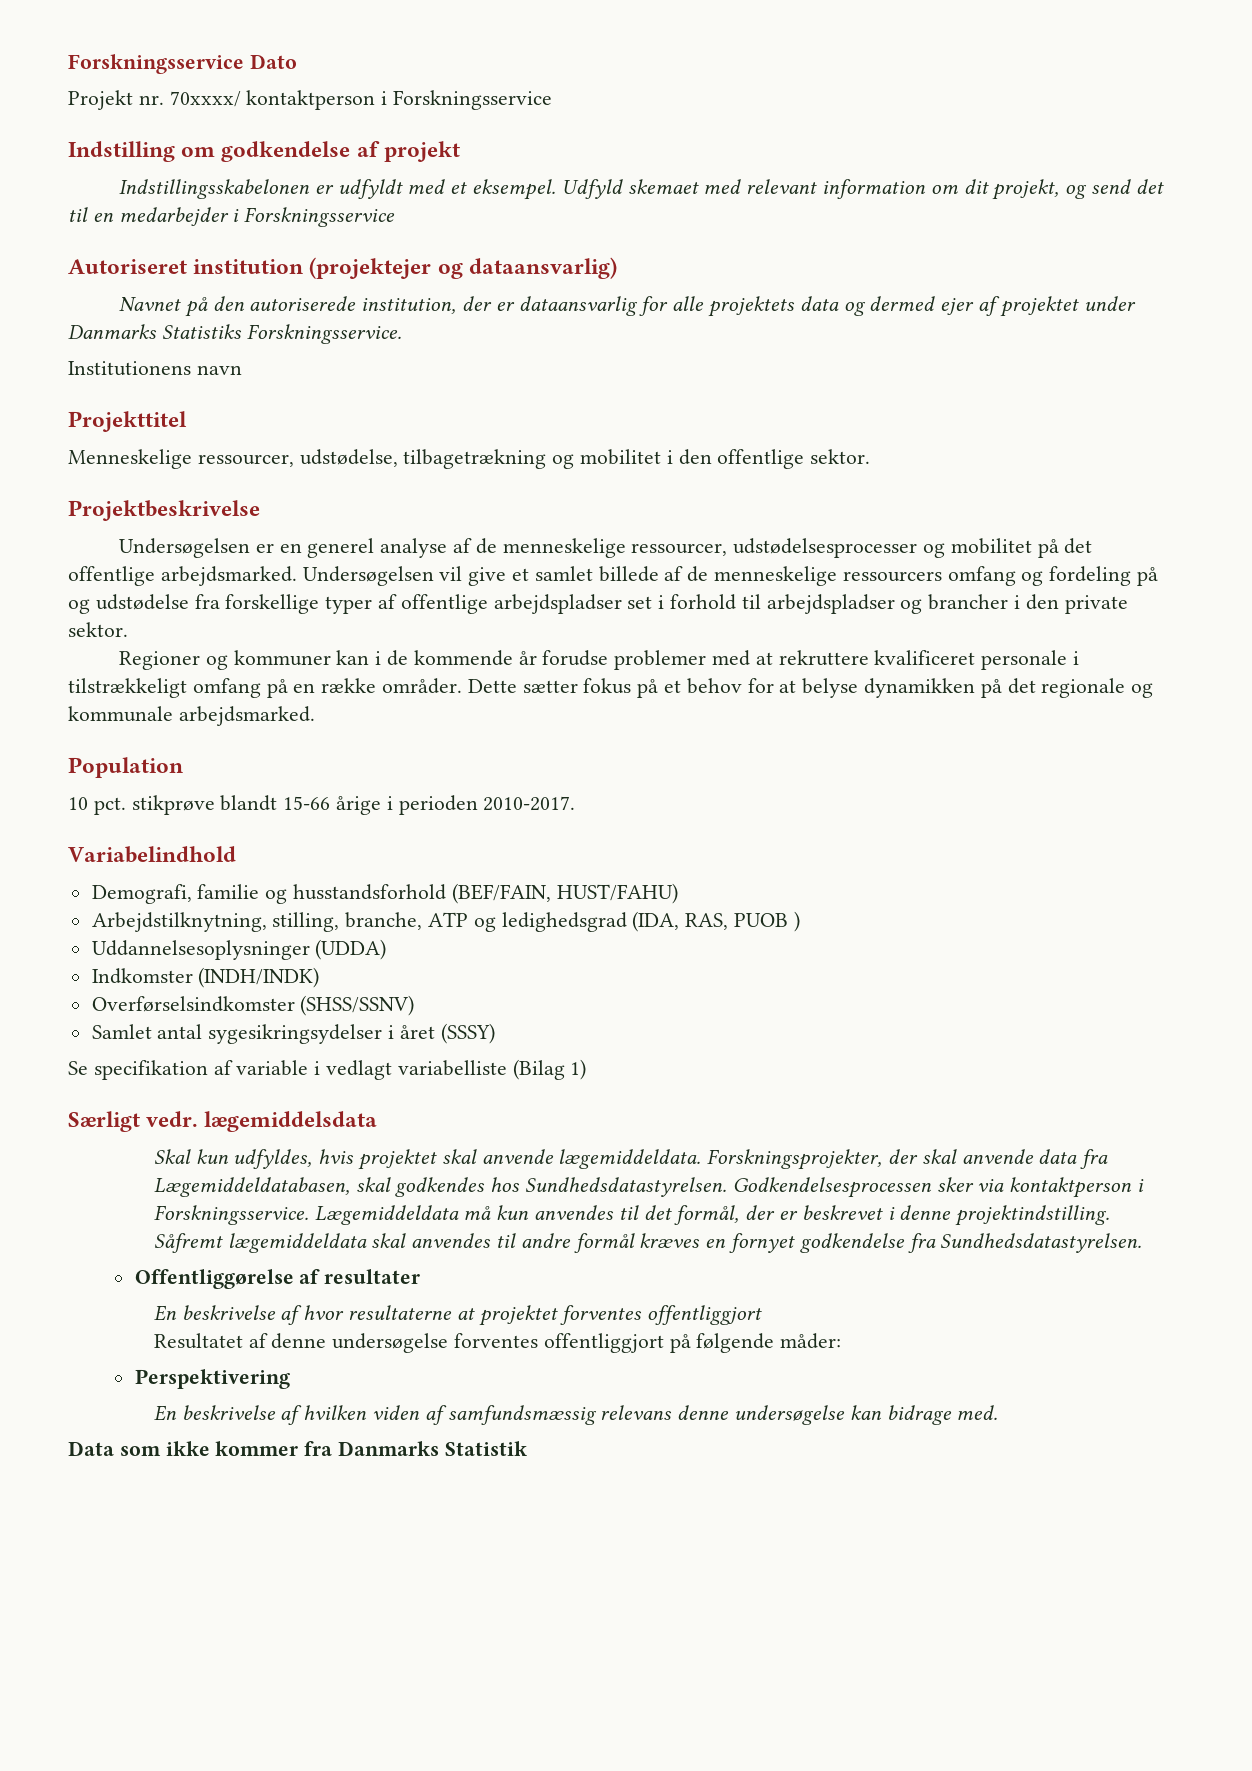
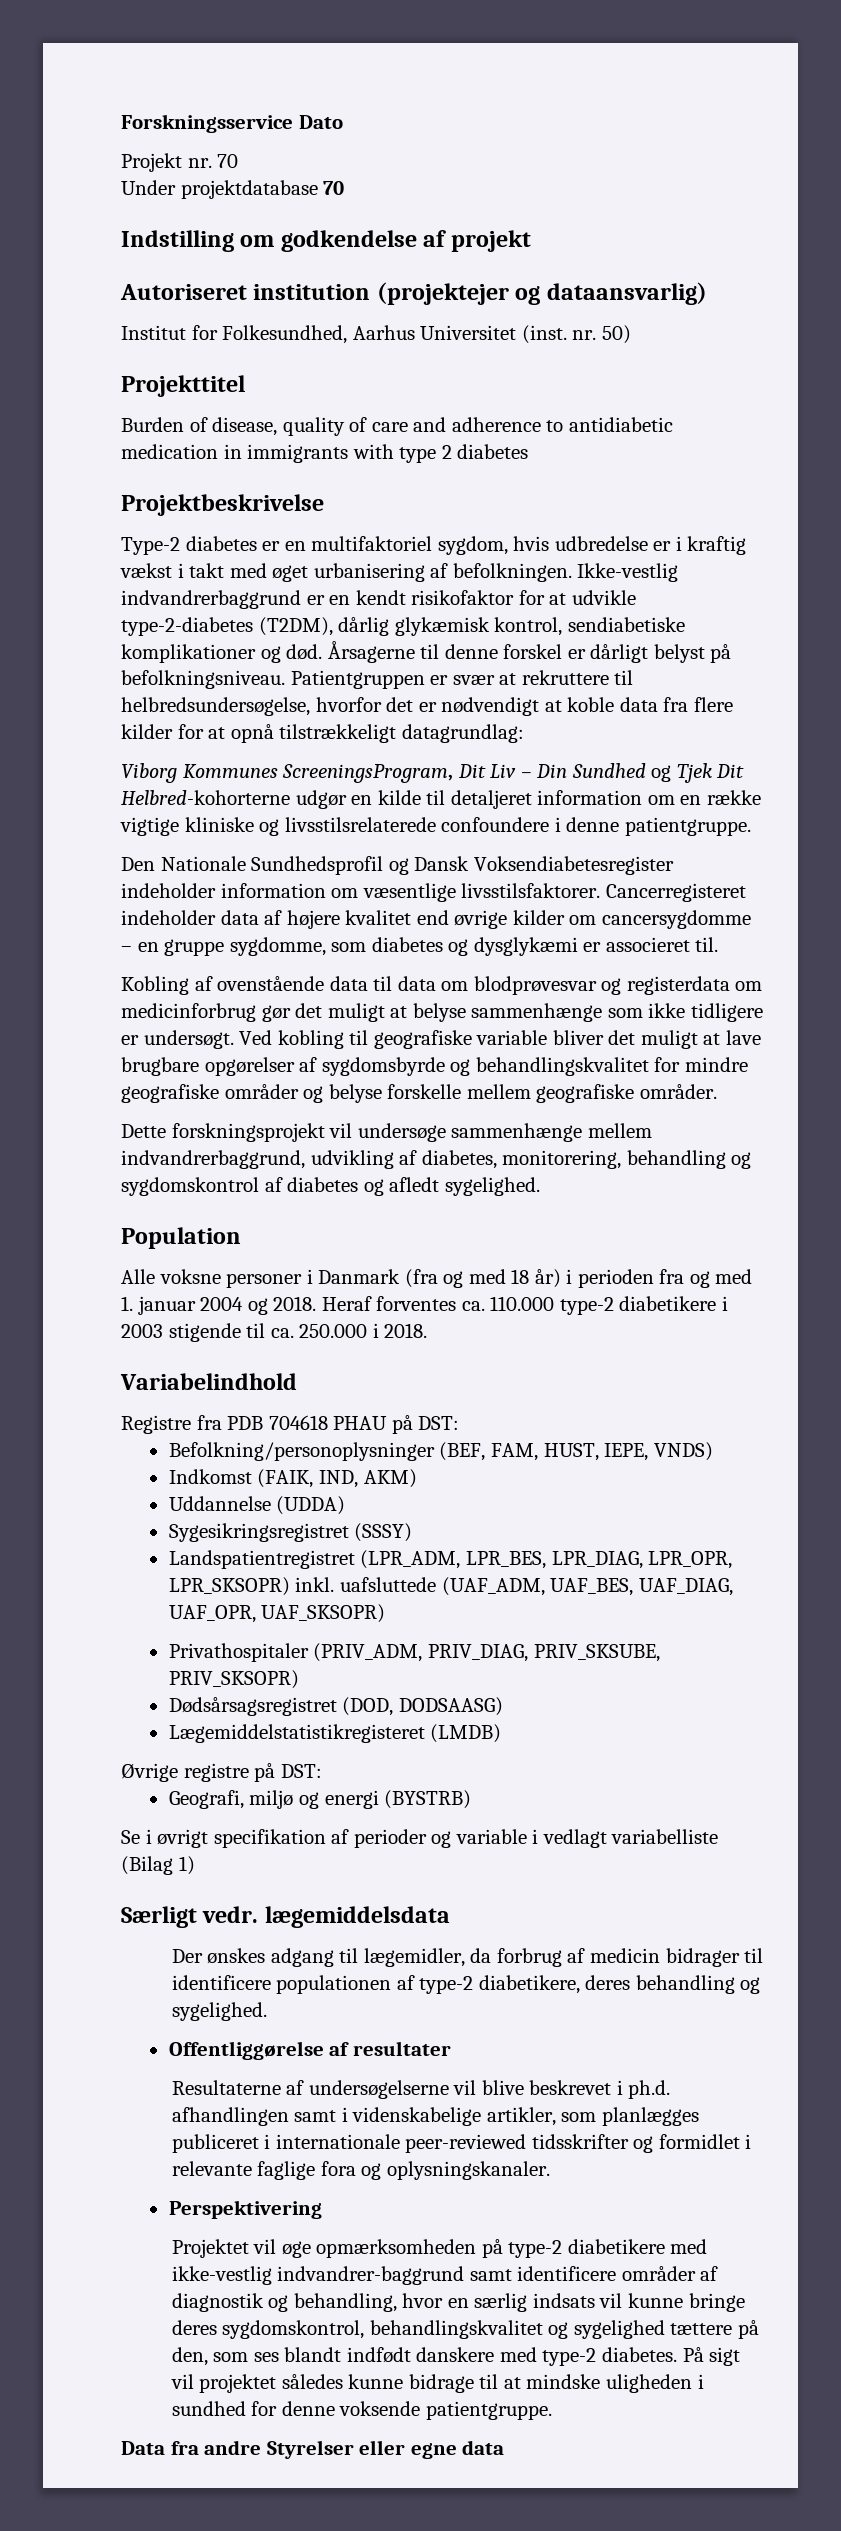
[169,90,553,110] 70xxxx/ kontaktperson i Forskningsservice -> [217,154,239,168] [121,180,345,199] 70 // Under projektdatabase 70
[118,179,1164,200] [68,207,396,227] // Indstillingsskabelonen er udfyldt med et eksempel. Udfyld skemaet med relevant information om dit projekt, og send det til en medarbejder i Forskningsservice -> (531, 241) none
[118,296,1136,317] [68,324,402,344] [68,361,242,376] [68,411,187,432] [68,449,871,469] [68,500,260,521] [118,538,1093,558] [68,566,1159,586] [68,594,1128,614] [68,622,128,637] [118,650,1080,670] [68,678,1154,698] [68,706,315,726] [68,757,183,778] [68,795,576,815] [68,846,236,863] [91,883,678,904] [91,911,800,932] [91,939,387,960] [91,967,320,988] [91,995,415,1016] [91,1023,495,1044] [68,1060,233,1080] Navnet på den autoriserede institution, der er dataansvarlig for alle projektets data og dermed ejer af projektet under Danmarks Statistiks Forskningsservice. // Institutionens navn // Projekttitel // Menneskelige ressourcer, udstødelse, tilbagetrækning og mobilitet i den offentlige sektor. // Projektbeskrivelse // Undersøgelsen er en generel analyse af de menneskelige ressourcer, udstødelsesprocesser og mobilitet på det offentlige arbejdsmarked. Undersøgelsen vil give et samlet billede af de menneskelige ressourcers omfang og fordeling på og udstødelse fra forskellige typer af offentlige arbejdspladser set i forhold til arbejdspladser og brancher i den private sektor. // Regioner og kommuner kan i de kommende år forudse problemer med at rekruttere kvalificeret personale i tilstrækkeligt omfang på en række områder. Dette sætter fokus på et behov for at belyse dynamikken på det regionale og kommunale arbejdsmarked. // Population // 10 pct. stikprøve blandt 15-66 årige i perioden 2010-2017. // Variabelindhold // Demografi, familie og husstandsforhold (BEF/FAIN, HUST/FAHU) // Arbejdstilknytning, stilling, branche, ATP og ledighedsgrad (IDA, RAS, PUOB ) // Uddannelsesoplysninger (UDDA) // Indkomster (INDH/INDK) // Overførselsindkomster (SHSS/SSNV) // Samlet antal sygesikringsydelser i året (SSSY) // Se specifikation af -> [121,325,631,344] [121,375,245,397] [121,417,673,436] [121,444,529,463] [121,494,324,516] [121,536,747,555] [120,563,679,582] [121,590,636,609] [121,617,685,636] [121,641,732,663] [121,670,634,689] [121,697,733,716] [121,724,524,743] [121,763,745,783] [121,790,761,809] [120,817,751,836] [121,856,674,875] [121,883,746,902] [121,910,751,929] [121,937,719,956] [121,976,763,995] [121,1003,763,1022] [121,1030,761,1049] [121,1057,748,1076] [121,1084,717,1103] [121,1123,652,1142] [121,1150,752,1169] [121,1177,540,1196] [121,1227,241,1249] [121,1269,753,1288] [121,1296,728,1315] [121,1323,428,1342] [120,1373,297,1390] [121,1415,460,1434] [168,1442,713,1461] [168,1469,417,1488] [168,1496,346,1515] [168,1523,413,1542] [168,1550,733,1569] [168,1577,733,1596] [168,1604,386,1623] [168,1643,660,1662] [168,1670,299,1689] [168,1697,503,1716] [168,1724,502,1743] [121,1763,322,1782] [168,1790,472,1809] [121,1829,452,1848] Institut for Folkesundhed, Aarhus Universitet (inst. nr. 50) // Projekttitel // Burden of disease, quality of care and adherence to antidiabetic medication in immigrants with type 2 diabetes // Projektbeskrivelse // Type-2 diabetes er en multifaktoriel sygdom, hvis udbredelse er i kraftig vækst i takt med øget urbanisering af befolkningen. Ikke-vestlig indvandrerbaggrund er en kendt risikofaktor for at udvikle type-2-diabetes (T2DM), dårlig glykæmisk kontrol, sendiabetiske komplikationer og død. Årsagerne til denne forskel er dårligt belyst på befolkningsniveau. Patientgruppen er svær at rekruttere til helbredsundersøgelse, hvorfor det er nødvendigt at koble data fra flere kilder for at opnå tilstrækkeligt datagrundlag: // Viborg Kommunes ScreeningsProgram, Dit Liv – Din Sundhed og Tjek Dit Helbred-kohorterne udgør en kilde til detaljeret information om en række vigtige kliniske og livsstilsrelaterede confoundere i denne patientgruppe. // Den Nationale Sundhedsprofil og Dansk Voksendiabetesregister indeholder information om væsentlige livsstilsfaktorer. Cancerregisteret indeholder data af højere kvalitet end øvrige kilder om cancersygdomme – en gruppe sygdomme, som diabetes og dysglykæmi er associeret til. // Kobling af ovenstående data til data om blodprøvesvar og registerdata om medicinforbrug gør det muligt at belyse sammenhænge som ikke tidligere er undersøgt. Ved kobling til geografiske variable bliver det muligt at lave brugbare opgørelser af sygdomsbyrde og behandlingskvalitet for mindre geografiske områder og belyse forskelle mellem geografiske områder. // Dette forskningsprojekt vil undersøge sammenhænge mellem indvandrerbaggrund, udvikling af diabetes, monitorering, behandling og sygdomskontrol af diabetes og afledt sygelighed. // Population // Alle voksne personer i Danmark (fra og med 18 år) i perioden fra og med 1. januar 2004 og 2018. Heraf forventes ca. 110.000 type-2 diabetikere i 2003 stigende til ca. 250.000 i 2018. // Variabelindhold // Registre fra PDB 704618 PHAU på DST: // Befolkning/personoplysninger (BEF, FAM, HUST, IEPE, VNDS) // Indkomst (FAIK, IND, AKM) // Uddannelse (UDDA) // Sygesikringsregistret (SSSY) // Landspatientregistret (LPR_ADM, LPR_BES, LPR_DIAG, LPR_OPR, LPR_SKSOPR) inkl. uafsluttede (UAF_ADM, UAF_BES, UAF_DIAG, UAF_OPR, UAF_SKSOPR) // Privathospitaler (PRIV_ADM, PRIV_DIAG, PRIV_SKSUBE, PRIV_SKSOPR) // Dødsårsagsregistret (DOD, DODSAASG) // Lægemiddelstatistikregisteret (LMDB) // Øvrige registre på DST: // Geografi, miljø og energi (BYSTRB) // Se i øvrigt specifikation af perioder og
[153,1149,1109,1170] [153,1177,1144,1198] [153,1205,1111,1226] [153,1233,1143,1253] [134,1269,421,1289] [153,1305,763,1326] [153,1333,842,1353] [134,1369,290,1389] [153,1405,999,1425] [68,1441,527,1456] Skal kun udfyldes, hvis projektet skal anvende lægemiddeldata. Forskningsprojekter, der skal anvende data fra Lægemiddeldatabasen, skal godkendes hos Sundhedsdatastyrelsen. Godkendelsesprocessen sker via kontaktperson i Forskningsservice. Lægemiddeldata må kun anvendes til det formål, der er beskrevet i denne projektindstilling. Såfremt lægemiddeldata skal anvendes til andre formål kræves en fornyet godkendelse fra Sundhedsdatastyrelsen. // Offentliggørelse af resultater // En beskrivelse af hvor resultaterne at projektet forventes offentliggjort // Resultatet af denne undersøgelse forventes offentliggjort på følgende måder: // Perspektivering // En beskrivelse af hvilken viden af samfundsmæssig relevans denne undersøgelse kan bidrage med. // Data som ikke kommer fra Danmarks Statistik -> [171,1948,764,1967] [171,1975,761,1994] [171,2002,267,2021] [168,2041,451,2060] [171,2080,671,2099] [171,2107,699,2126] [171,2134,752,2153] [171,2161,550,2180] [168,2200,322,2219] [171,2239,708,2258] [171,2266,719,2285] [171,2293,745,2312] [171,2320,759,2339] [171,2347,741,2366] [170,2374,704,2393] [171,2401,552,2420] [121,2440,505,2459] Der ønskes adgang til lægemidler, da forbrug af medicin bidrager til identificere populationen af type-2 diabetikere, deres behandling og sygelighed. // Offentliggørelse af resultater // Resultaterne af undersøgelserne vil blive beskrevet i ph.d. afhandlingen samt i videnskabelige artikler, som planlægges publiceret i internationale peer-reviewed tidsskrifter og formidlet i relevante faglige fora og oplysningskanaler. // Perspektivering // Projektet vil øge opmærksomheden på type-2 diabetikere med ikke-vestlig indvandrer-baggrund samt identificere områder af diagnostik og behandling, hvor en særlig indsats vil kunne bringe deres sygdomskontrol, behandlingskvalitet og sygelighed tættere på den, som ses blandt indfødt danskere med type-2 diabetes. På sigt vil projektet således kunne bidrage til at mindske uligheden i sundhed for denne voksende patientgruppe. // Data fra andre Styrelser eller egne data

